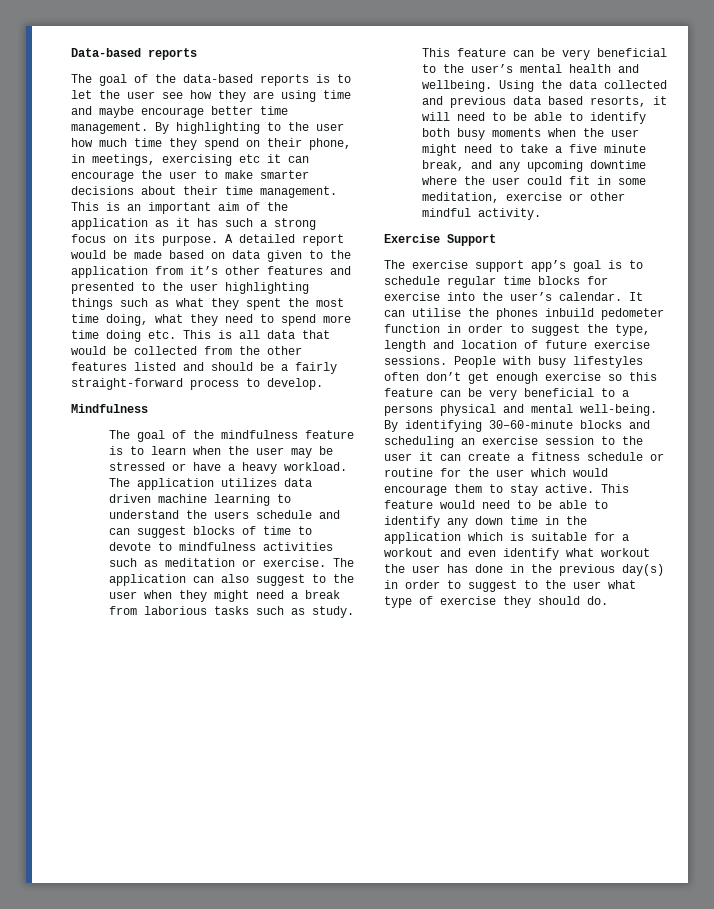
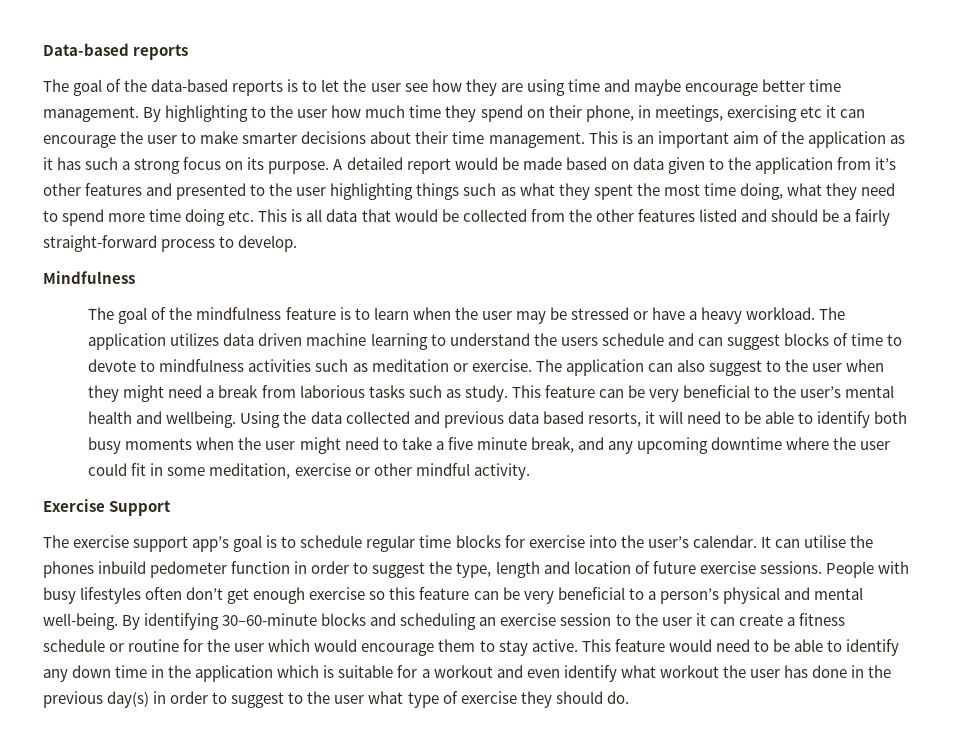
[384,405,433,416] persons -> [659,588,719,604] person’s

